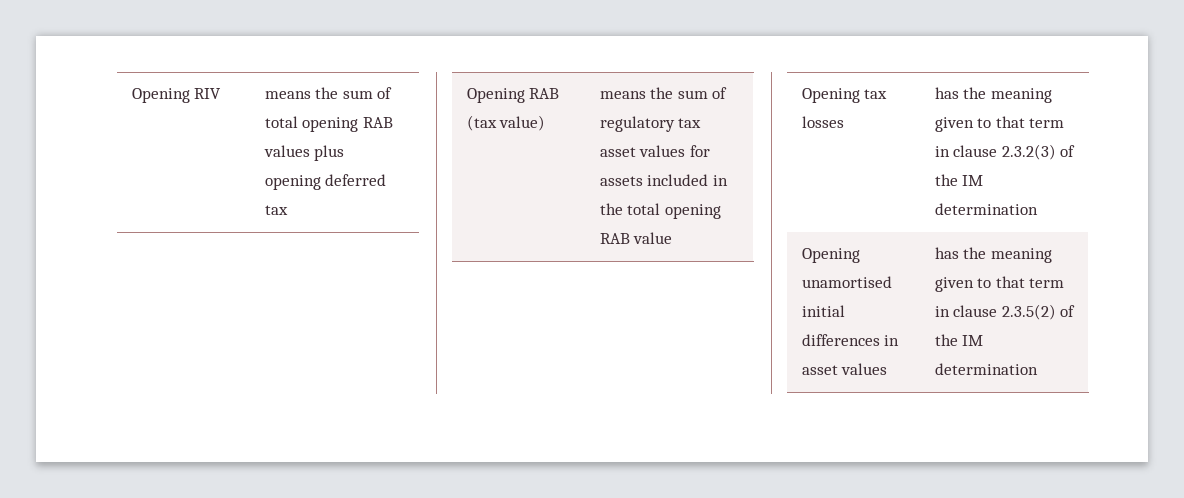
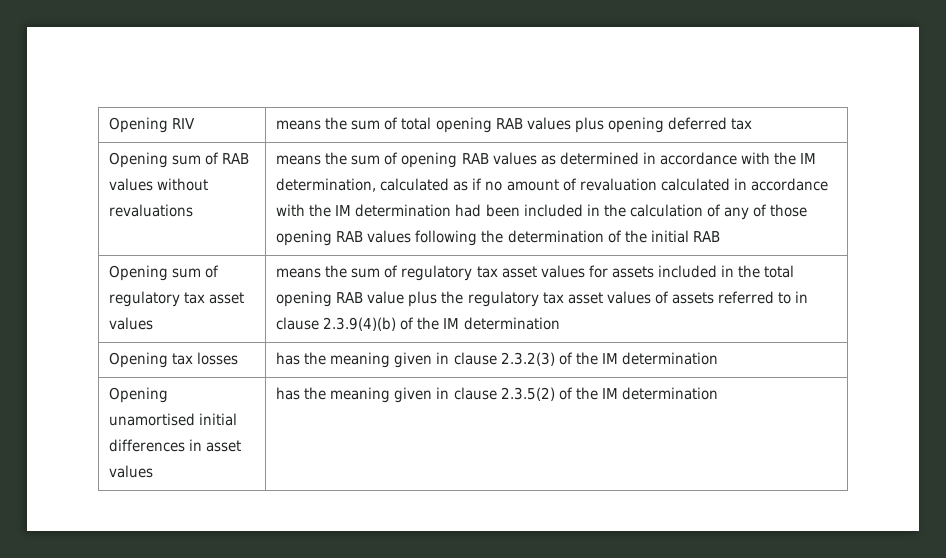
[529,88,560,99] [466,115,546,131] RAB (tax value) -> [172,152,250,165] [109,178,209,191] [109,204,194,217] [276,152,816,168] [276,178,828,192] [276,204,807,220] [276,230,720,246] [109,265,220,281] [109,291,245,307] [109,317,154,330] sum of RAB values without revaluations | means the sum of opening RAB values as determined in accordance with the IM determination, calculated as if no amount of revaluation calculated in accordance with the IM determination had been included in the calculation of any of those opening RAB values following the determination of the initial RAB // Opening sum of regulatory tax asset values
(673, 238) none -> [408,291,808,307] [276,317,560,331] plus the regulatory tax asset values of assets referred to in clause 2.3.9(4)(b) of the IM determination
[977,116,1065,128] to that term -> (433, 360) none
[977,276,1065,288] to that term -> (433, 395) none

